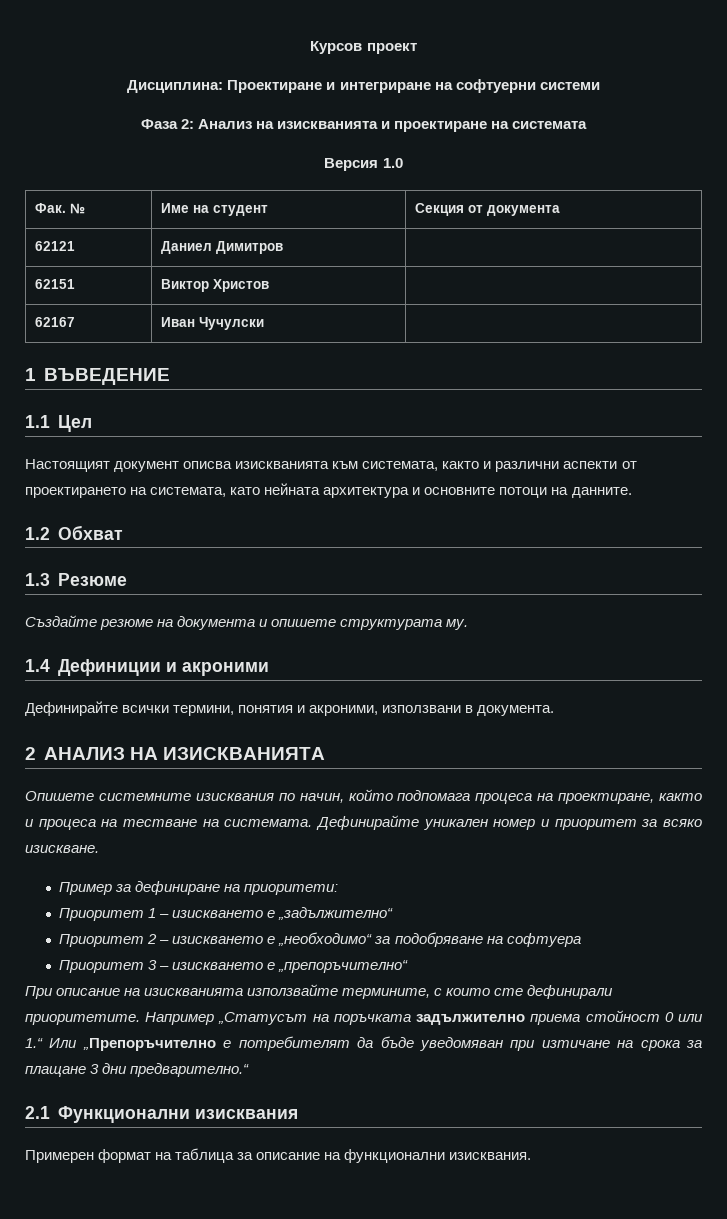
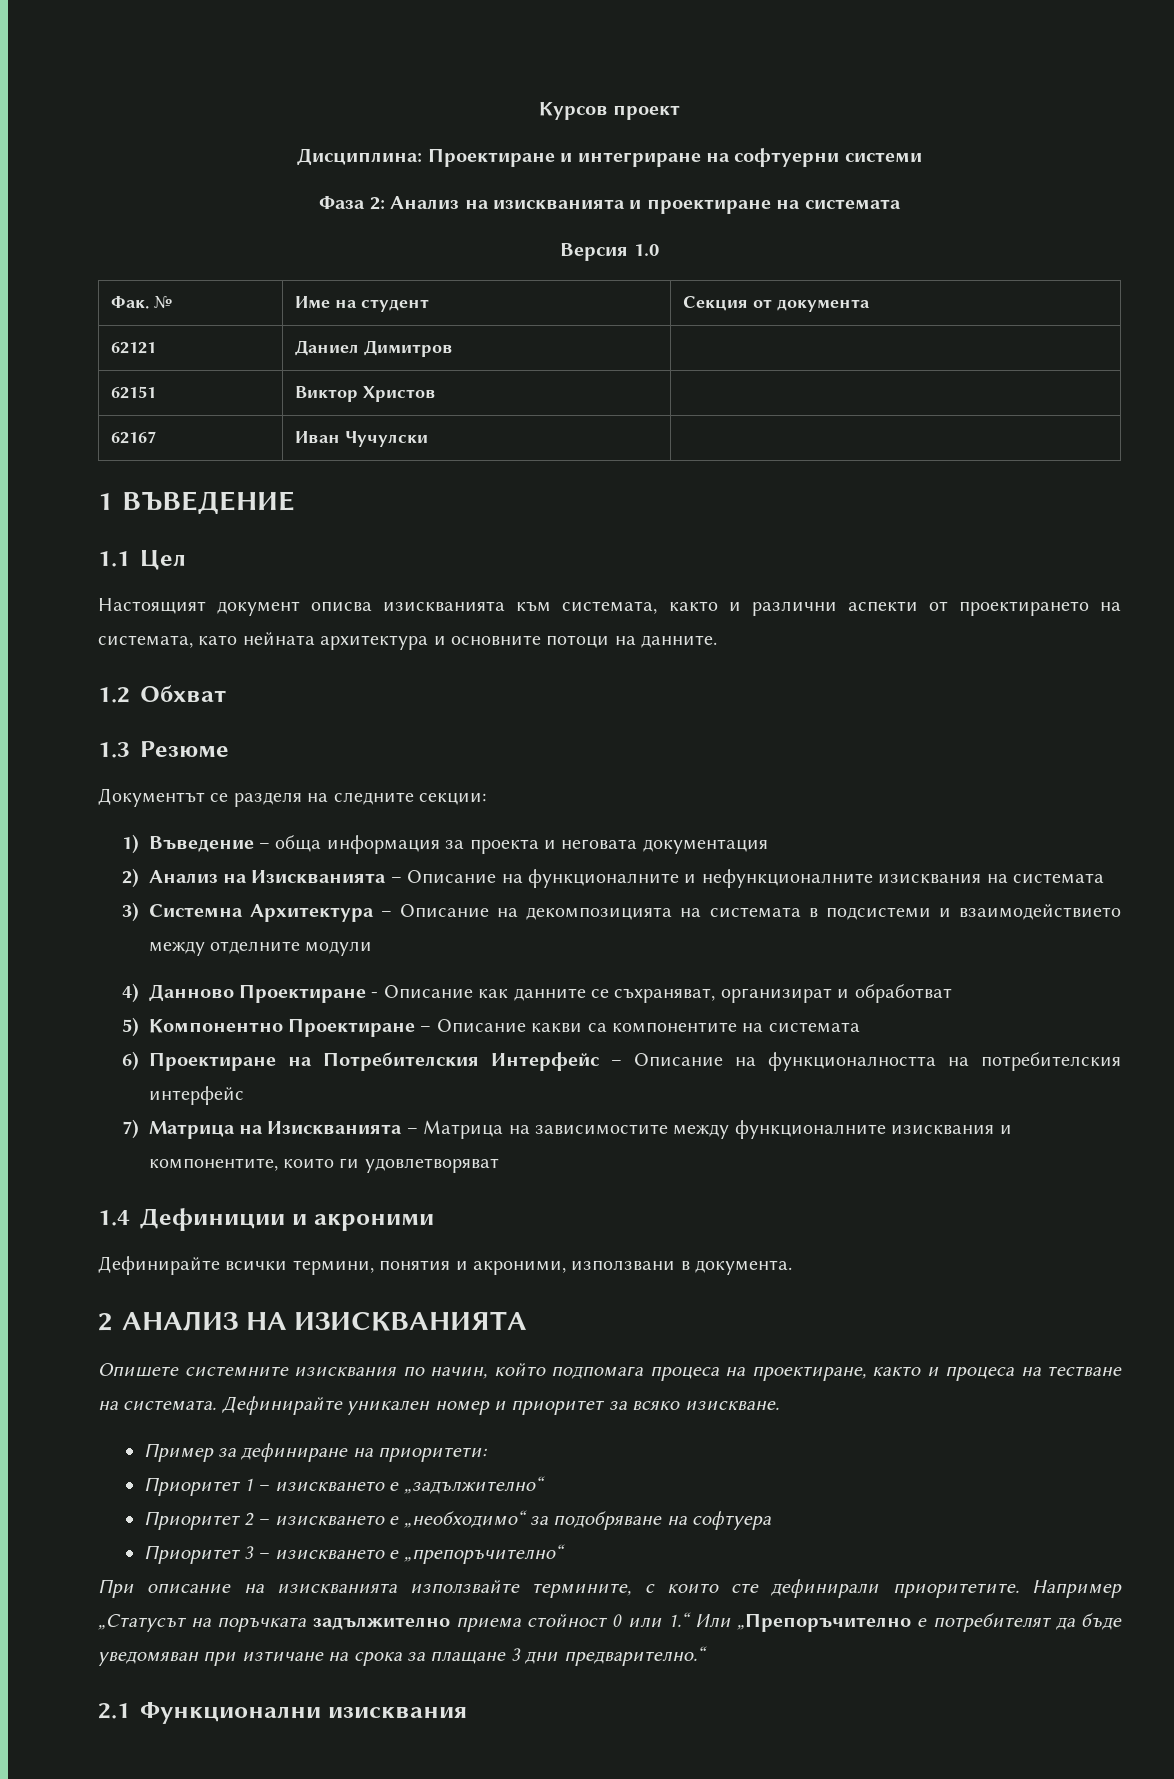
[25,615,469,630] Създайте резюме на документа и опишете структурата му. -> [98,788,486,807] [121,834,768,854] [121,868,1105,888] [121,902,1121,922] [148,941,373,956] [121,983,952,1003] [121,1017,860,1037] [121,1051,1121,1071] [148,1086,244,1105] [121,1119,1012,1139] [148,1158,499,1173] Документът се разделя на следните секции: // 1) Въведение – обща информация за проекта и неговата документация // 2) Анализ на Изискванията – Описание на функционалните и нефункционалните изисквания на системата // 3) Системна Архитектура – Описание на декомпозицията на системата в подсистеми и взаимодействието между отделните модули // 4) Данново Проектиране - Описание как данните се съхраняват, организират и обработват // 5) Компонентно Проектиране – Описание какви са компонентите на системата // 6) Проектиране на Потребителския Интерфейс – Описание на функционалността на потребителския интерфейс // 7) Матрица на Изискванията – Матрица на зависимостите между функционалните изисквания и компонентите, които ги удовлетворяват
[25,1148,532,1163] // Примерен формат на таблица за описание на функционални изисквания. -> (467, 1712) none

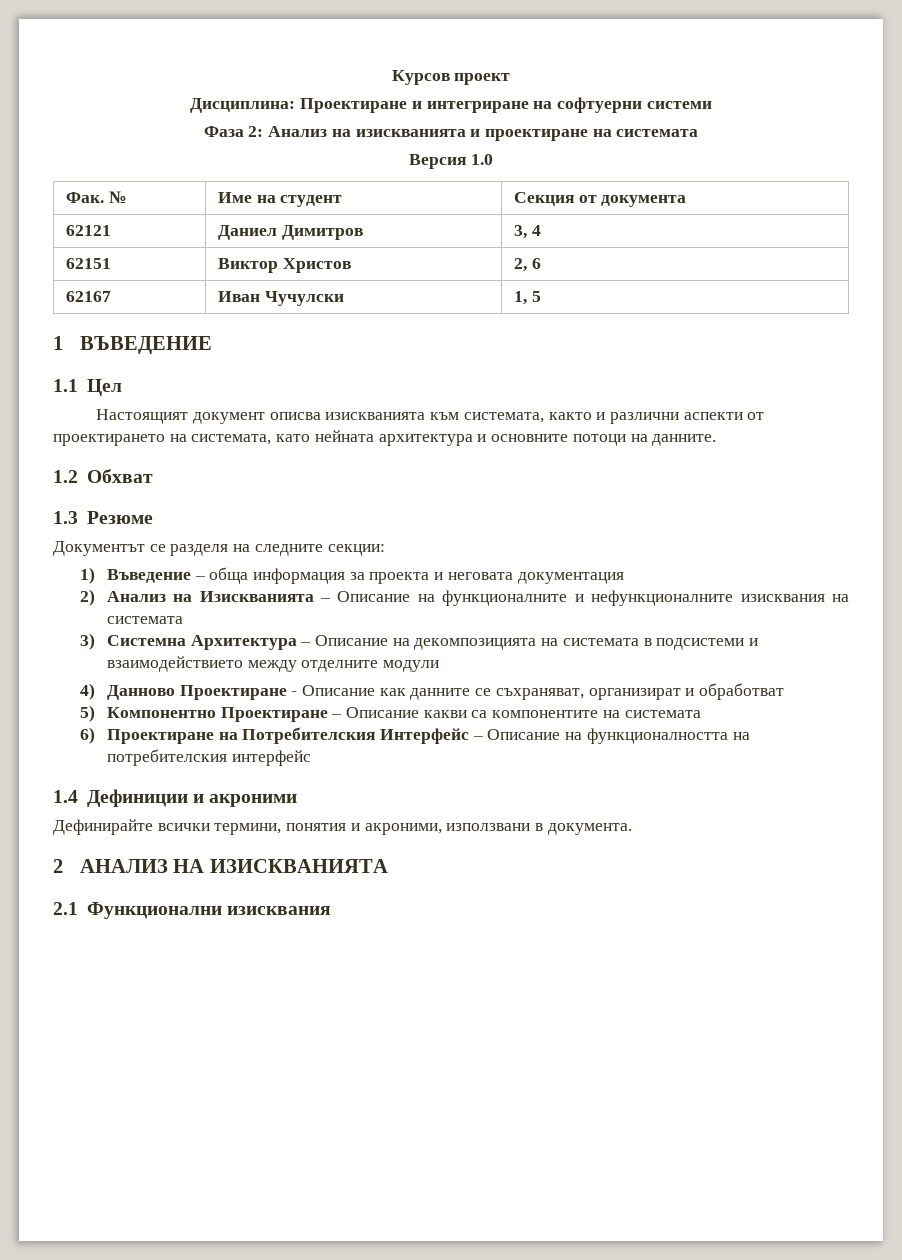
(453, 348) none -> [513,225,541,239] 3, 4
(436, 394) none -> [513,258,541,272] 2, 6
(428, 439) none -> [513,291,541,305] 1, 5
[121,1119,1012,1139] [148,1158,499,1173] // 7) Матрица на Изискванията – Матрица на зависимостите между функционалните изисквания и компонентите, които ги удовлетворяват -> (311, 758) none
[98,1363,1122,1381] [98,1396,779,1415] [143,1443,488,1462] [143,1476,545,1496] [143,1510,773,1530] [143,1544,565,1564] [98,1579,1122,1598] [98,1612,1122,1632] [98,1646,707,1666] // Опишете системните изисквания по начин, който подпомага процеса на проектиране, както и процеса на тестване на системата. Дефинирайте уникален номер и приоритет за всяко изискване. // Пример за дефиниране на приоритети: // Приоритет 1 – изискването е „задължително“ // Приоритет 2 – изискването е „необходимо“ за подобряване на софтуера // Приоритет 3 – изискването е „препоръчително“ // При описание на изискванията използвайте термините, с които сте дефинирали приоритетите. Например „Статусът на поръчката задължително приема стойност 0 или 1.“ Или „Препоръчително е потребителят да бъде уведомяван при изтичане на срока за плащане 3 дни предварително.“ -> (388, 866) none

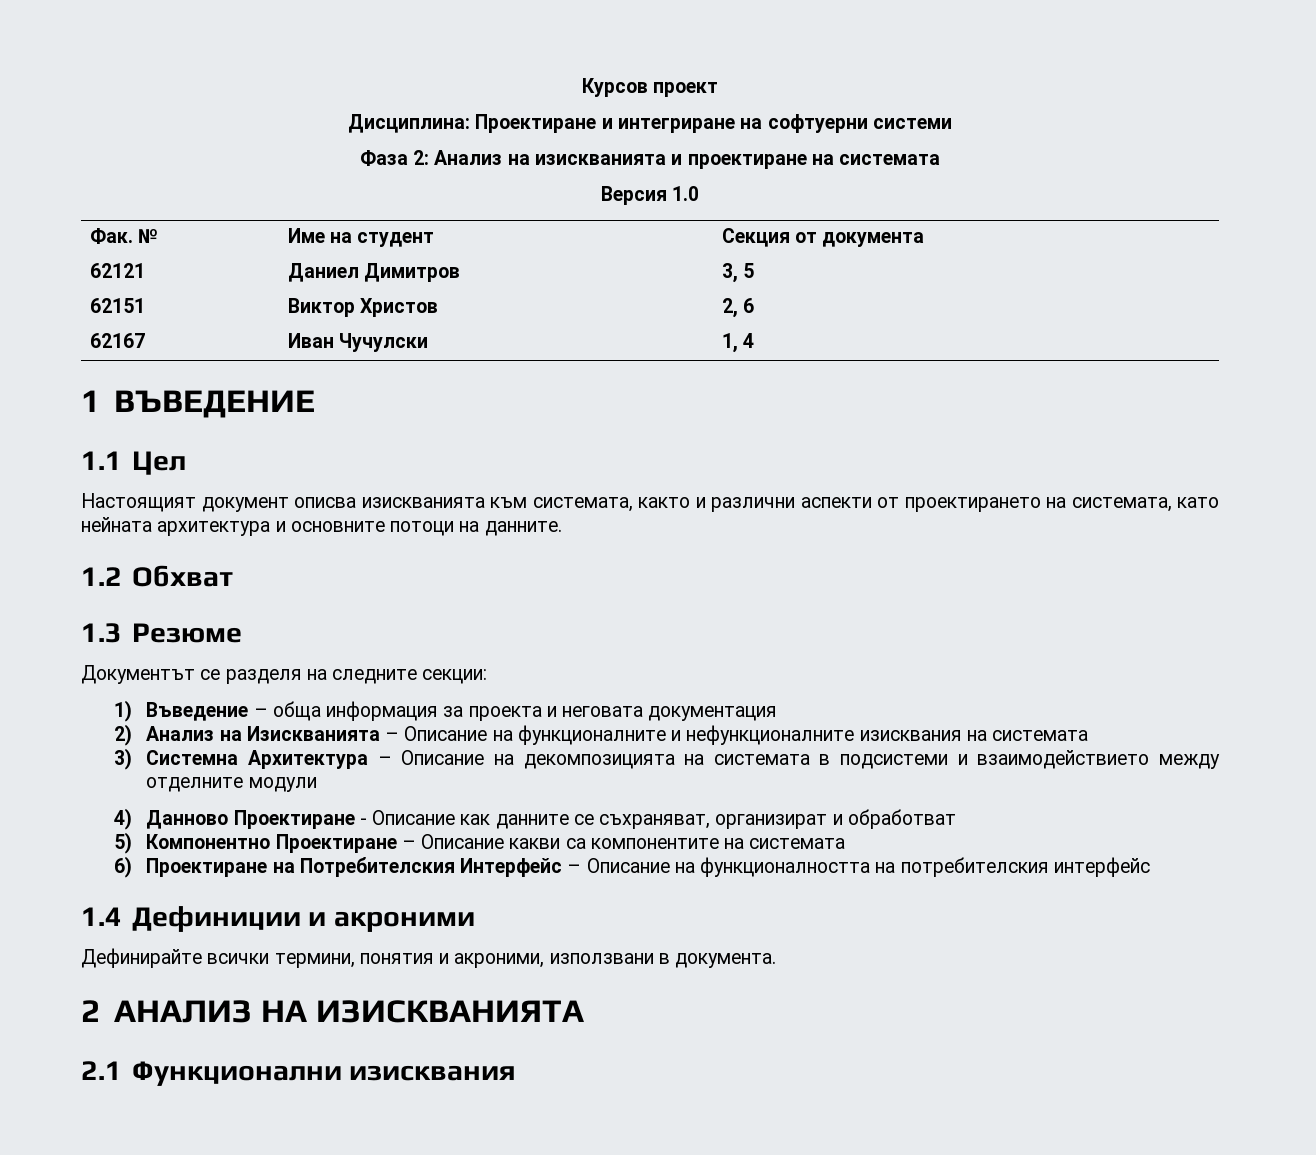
[531,225,541,236] 4 -> [743,263,755,278] 5
[531,291,541,302] 5 -> [743,333,755,348] 4

